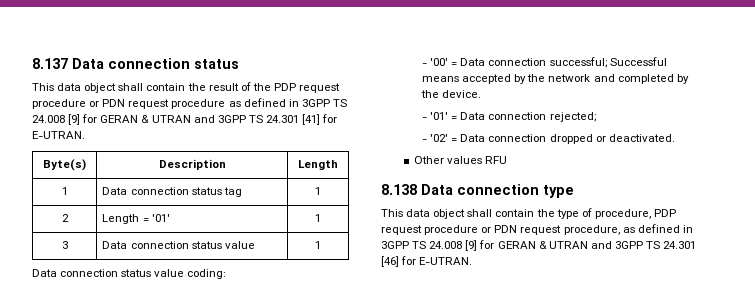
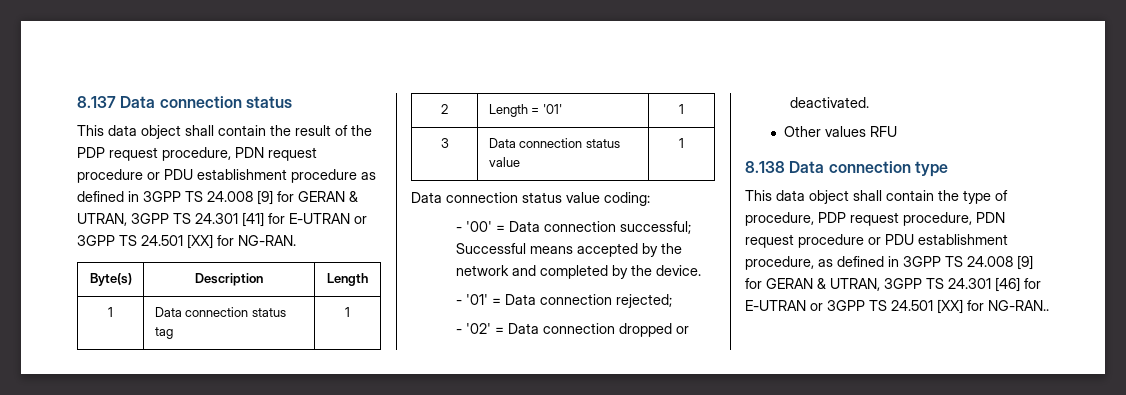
[32,99,170,109] procedure or PDN request -> [162,147,317,161] [77,169,287,183] procedure, PDN request procedure or PDU establishment
[151,115,215,123] UTRAN and -> [77,213,127,226] UTRAN,
[32,131,85,139] E-UTRAN. -> [289,213,367,224] [77,234,296,249] E-UTRAN or 3GPP TS 24.501 [XX] for NG-RAN.
[424,225,562,235] procedure or PDN request -> [903,212,1005,226] [745,234,1008,248] procedure, PDN request procedure or PDU establishment
[548,241,612,249] UTRAN and -> [830,278,880,291] UTRAN,
[419,257,473,265] E-UTRAN. -> [745,299,1049,314] E-UTRAN or 3GPP TS 24.501 [XX] for NG-RAN..

